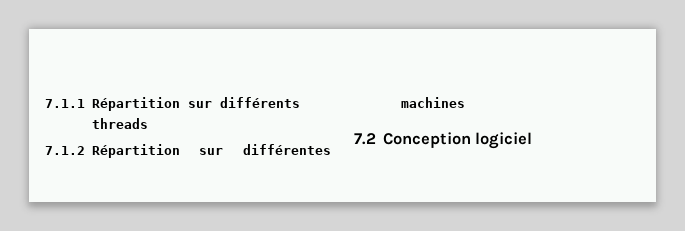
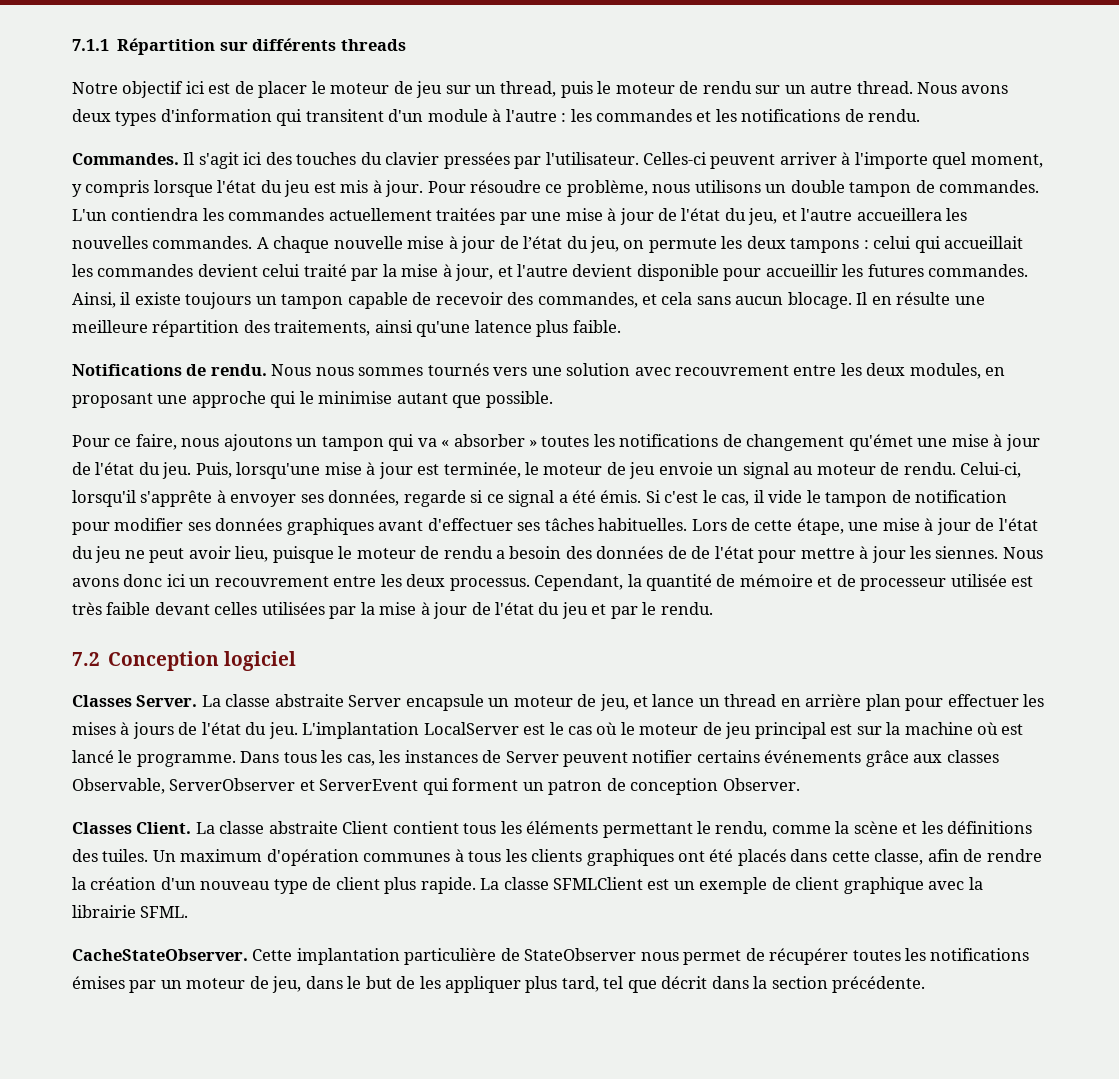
[45,144,331,158] [400,97,465,108] [354,132,532,149] 7.1.2 Répartition sur différentes machines // 7.2 Conception logiciel -> [72,81,1009,98] [72,109,921,126] [72,152,1043,169] [72,180,1040,197] [72,208,968,225] [72,236,1024,253] [72,264,1029,281] [72,292,985,309] [72,320,621,337] [72,363,1006,379] [72,391,553,408] [72,434,1040,451] [72,462,1022,479] [72,490,1008,507] [72,518,1038,535] [72,546,1043,563] [72,574,1034,591] [72,602,713,619] [72,651,297,671] [72,694,1045,711] [72,722,1024,739] [72,750,999,767] [72,778,800,795] [72,821,1033,838] [72,849,1042,866] [72,877,983,894] [72,905,189,918] [72,948,1030,965] [72,976,926,993] Notre objectif ici est de placer le moteur de jeu sur un thread, puis le moteur de rendu sur un autre thread. Nous avons deux types d'information qui transitent d'un module à l'autre : les commandes et les notifications de rendu. // Commandes. Il s'agit ici des touches du clavier pressées par l'utilisateur. Celles-ci peuvent arriver à l'importe quel moment, y compris lorsque l'état du jeu est mis à jour. Pour résoudre ce problème, nous utilisons un double tampon de commandes. L'un contiendra les commandes actuellement traitées par une mise à jour de l'état du jeu, et l'autre accueillera les nouvelles commandes. A chaque nouvelle mise à jour de l’état du jeu, on permute les deux tampons : celui qui accueillait les commandes devient celui traité par la mise à jour, et l'autre devient disponible pour accueillir les futures commandes. Ainsi, il existe toujours un tampon capable de recevoir des commandes, et cela sans aucun blocage. Il en résulte une meilleure répartition des traitements, ainsi qu'une latence plus faible. // Notifications de rendu. Nous nous sommes tournés vers une solution avec recouvrement entre les deux modules, en proposant une approche qui le minimise autant que possible. // Pour ce faire, nous ajoutons un tampon qui va « absorber » toutes les notifications de changement qu'émet une mise à jour de l'état du jeu. Puis, lorsqu'une mise à jour est terminée, le moteur de jeu envoie un signal au moteur de rendu. Celui-ci, lorsqu'il s'apprête à envoyer ses données, regarde si ce signal a été émis. Si c'est le cas, il vide le tampon de notification pour modifier ses données graphiques avant d'effectuer ses tâches habituelles. Lors de cette étape, une mise à jour de l'état du jeu ne peut avoir lieu, puisque le moteur de rendu a besoin des données de de l'état pour mettre à jour les siennes. Nous avons donc ici un recouvrement entre les deux processus. Cependant, la quantité de mémoire et de processeur utilisée est très faible devant celles utilisées par la mise à jour de l'état du jeu et par le rendu. // 7.2 Conception logiciel // Classes Server. La classe abstraite Server encapsule un moteur de jeu, et lance un thread en arrière plan pour effectuer les mises à jours de l'état du jeu. L'implantation LocalServer est le cas où le moteur de jeu principal est sur la machine où est lancé le programme. Dans tous les cas, les instances de Server peuvent notifier certains événements grâce aux classes Observable, ServerObserver et ServerEvent qui forment un patron de conception Observer. // Classes Client. La classe abstraite Client contient tous les éléments permettant le rendu, comme la scène et les définitions des tuiles. Un maximum d'opération communes à tous les clients graphiques ont été placés dans cette classe, afin de rendre la création d'un nouveau type de client plus rapide. La classe SFMLClient est un exemple de client graphique avec la librairie SFML. // CacheStateObserver. Cette implantation particulière de StateObserver nous permet de récupérer toutes les notifications émises par un moteur de jeu, dans le but de les appliquer plus tard, tel que décrit dans la section précédente.

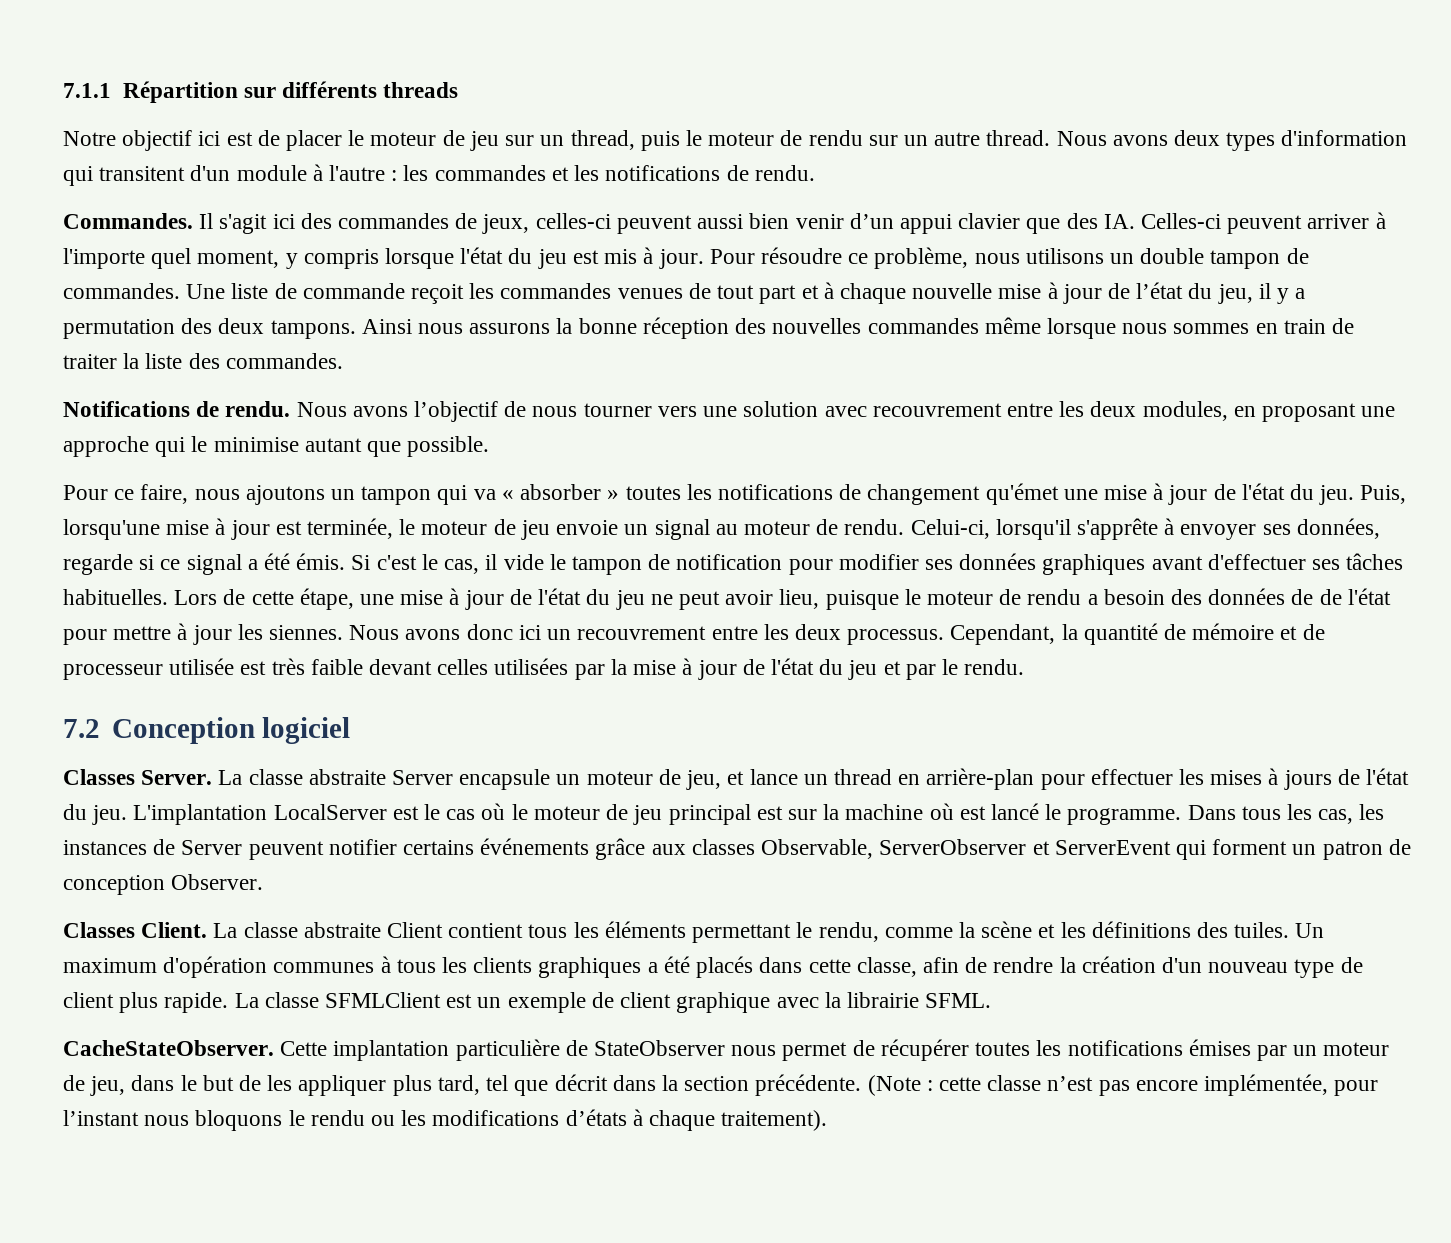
[296,152,639,169] touches du clavier pressées par l'utilisateur. -> [338,213,1135,234] commandes de jeux, celles-ci peuvent aussi bien venir d’un appui clavier que des IA.
[72,208,968,225] [72,236,269,249] L'un contiendra les commandes actuellement traitées par une mise à jour de l'état du jeu, et l'autre accueillera les nouvelles commandes. A -> [186,282,834,304] Une liste de commande reçoit les commandes venues de tout part et à
[623,236,1024,253] [72,264,1029,281] [72,292,985,309] [72,320,621,337] on permute les deux tampons : celui qui accueillait les commandes devient celui traité par la mise à jour, et l'autre devient disponible pour accueillir les futures commandes. Ainsi, il existe toujours un tampon capable de recevoir des commandes, et cela sans aucun blocage. Il en résulte une meilleure répartition des traitements, ainsi qu'une latence plus faible. -> [1258,283,1306,304] [63,317,1354,339] [63,353,343,369] il y a permutation des deux tampons. Ainsi nous assurons la bonne réception des nouvelles commandes même lorsque nous sommes en train de traiter la liste des commandes.
[315,363,489,376] nous sommes tournés -> [352,401,652,422] avons l’objectif de nous tourner
[805,694,901,711] arrière plan -> [926,768,1035,790] arrière-plan
[678,851,706,862] ont -> [647,962,658,973] a
(926, 984) none -> [867,1074,1379,1096] [63,1109,828,1131] (Note : cette classe n’est pas encore implémentée, pour l’instant nous bloquons le rendu ou les modifications d’états à chaque traitement).

